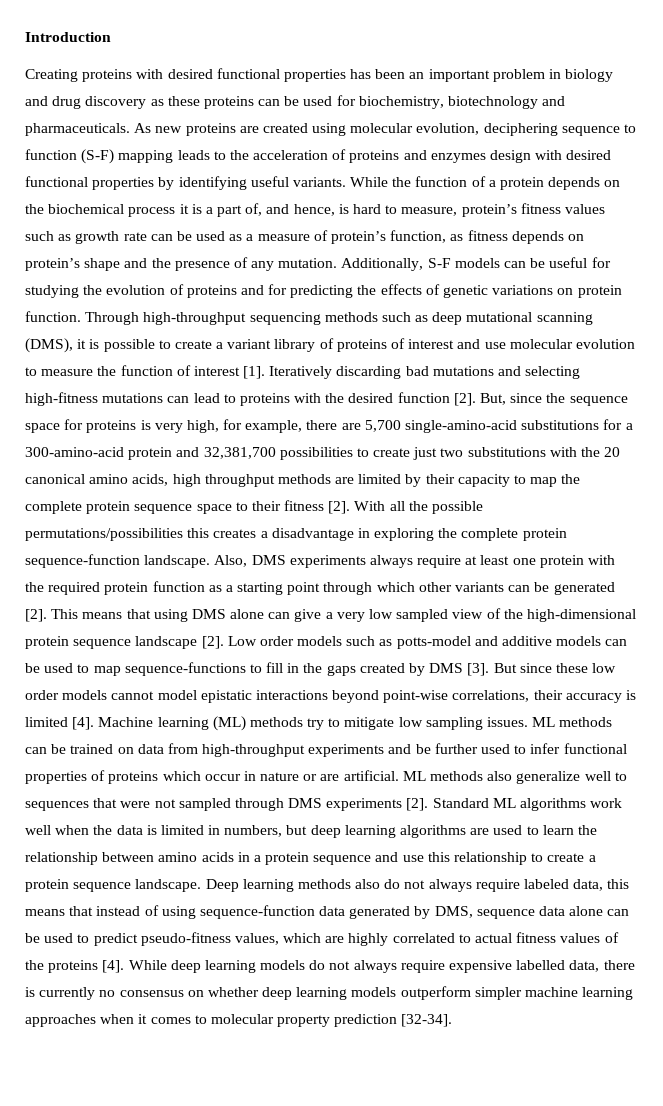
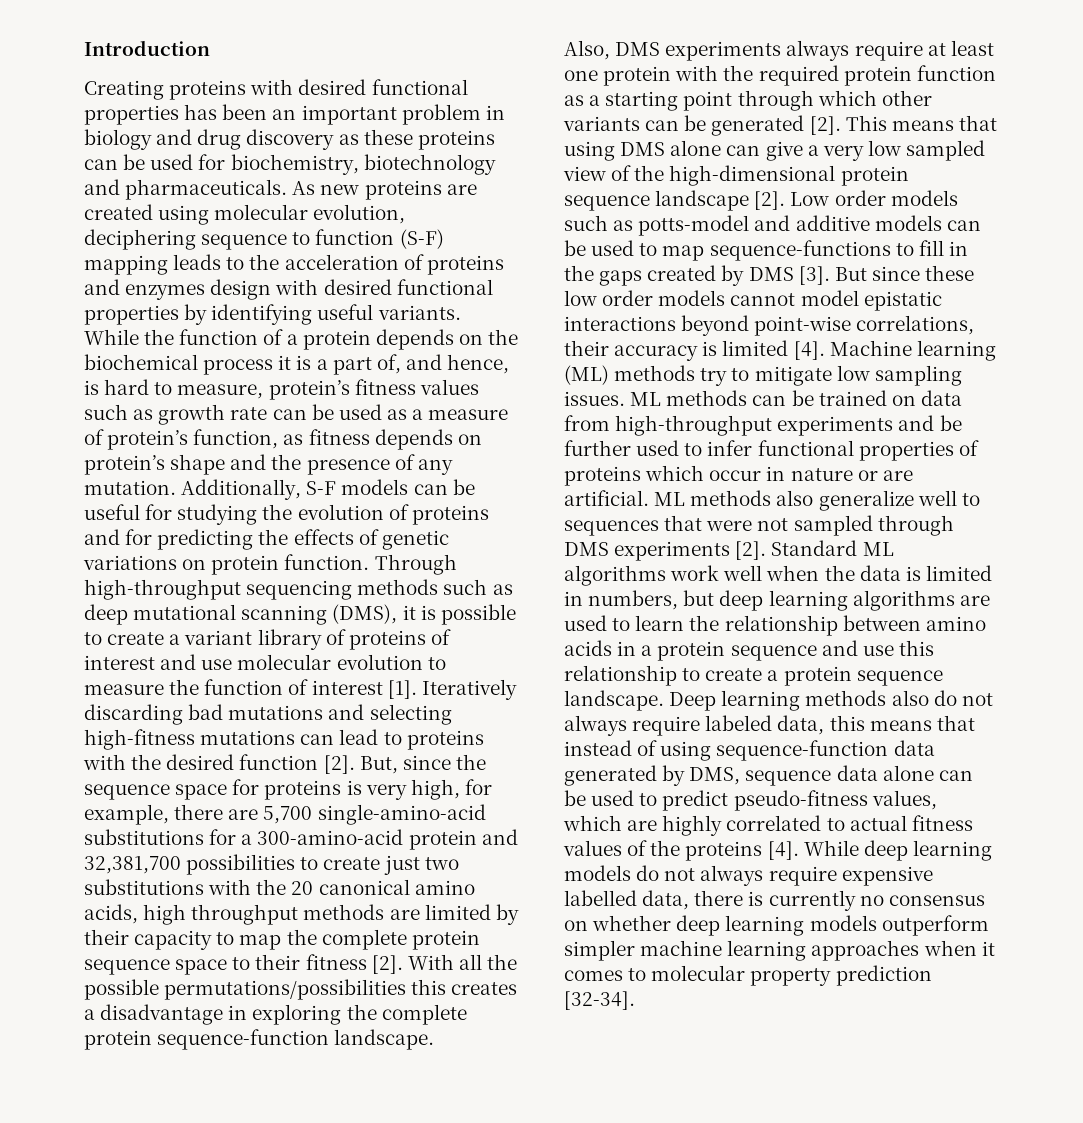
(211, 561) none -> (435, 1039) //

